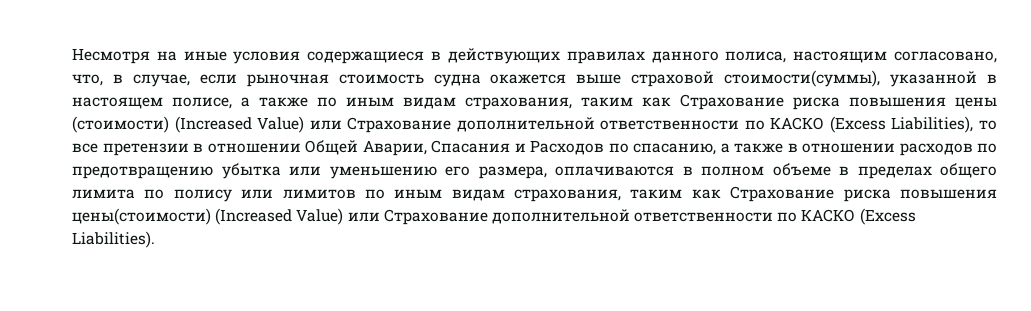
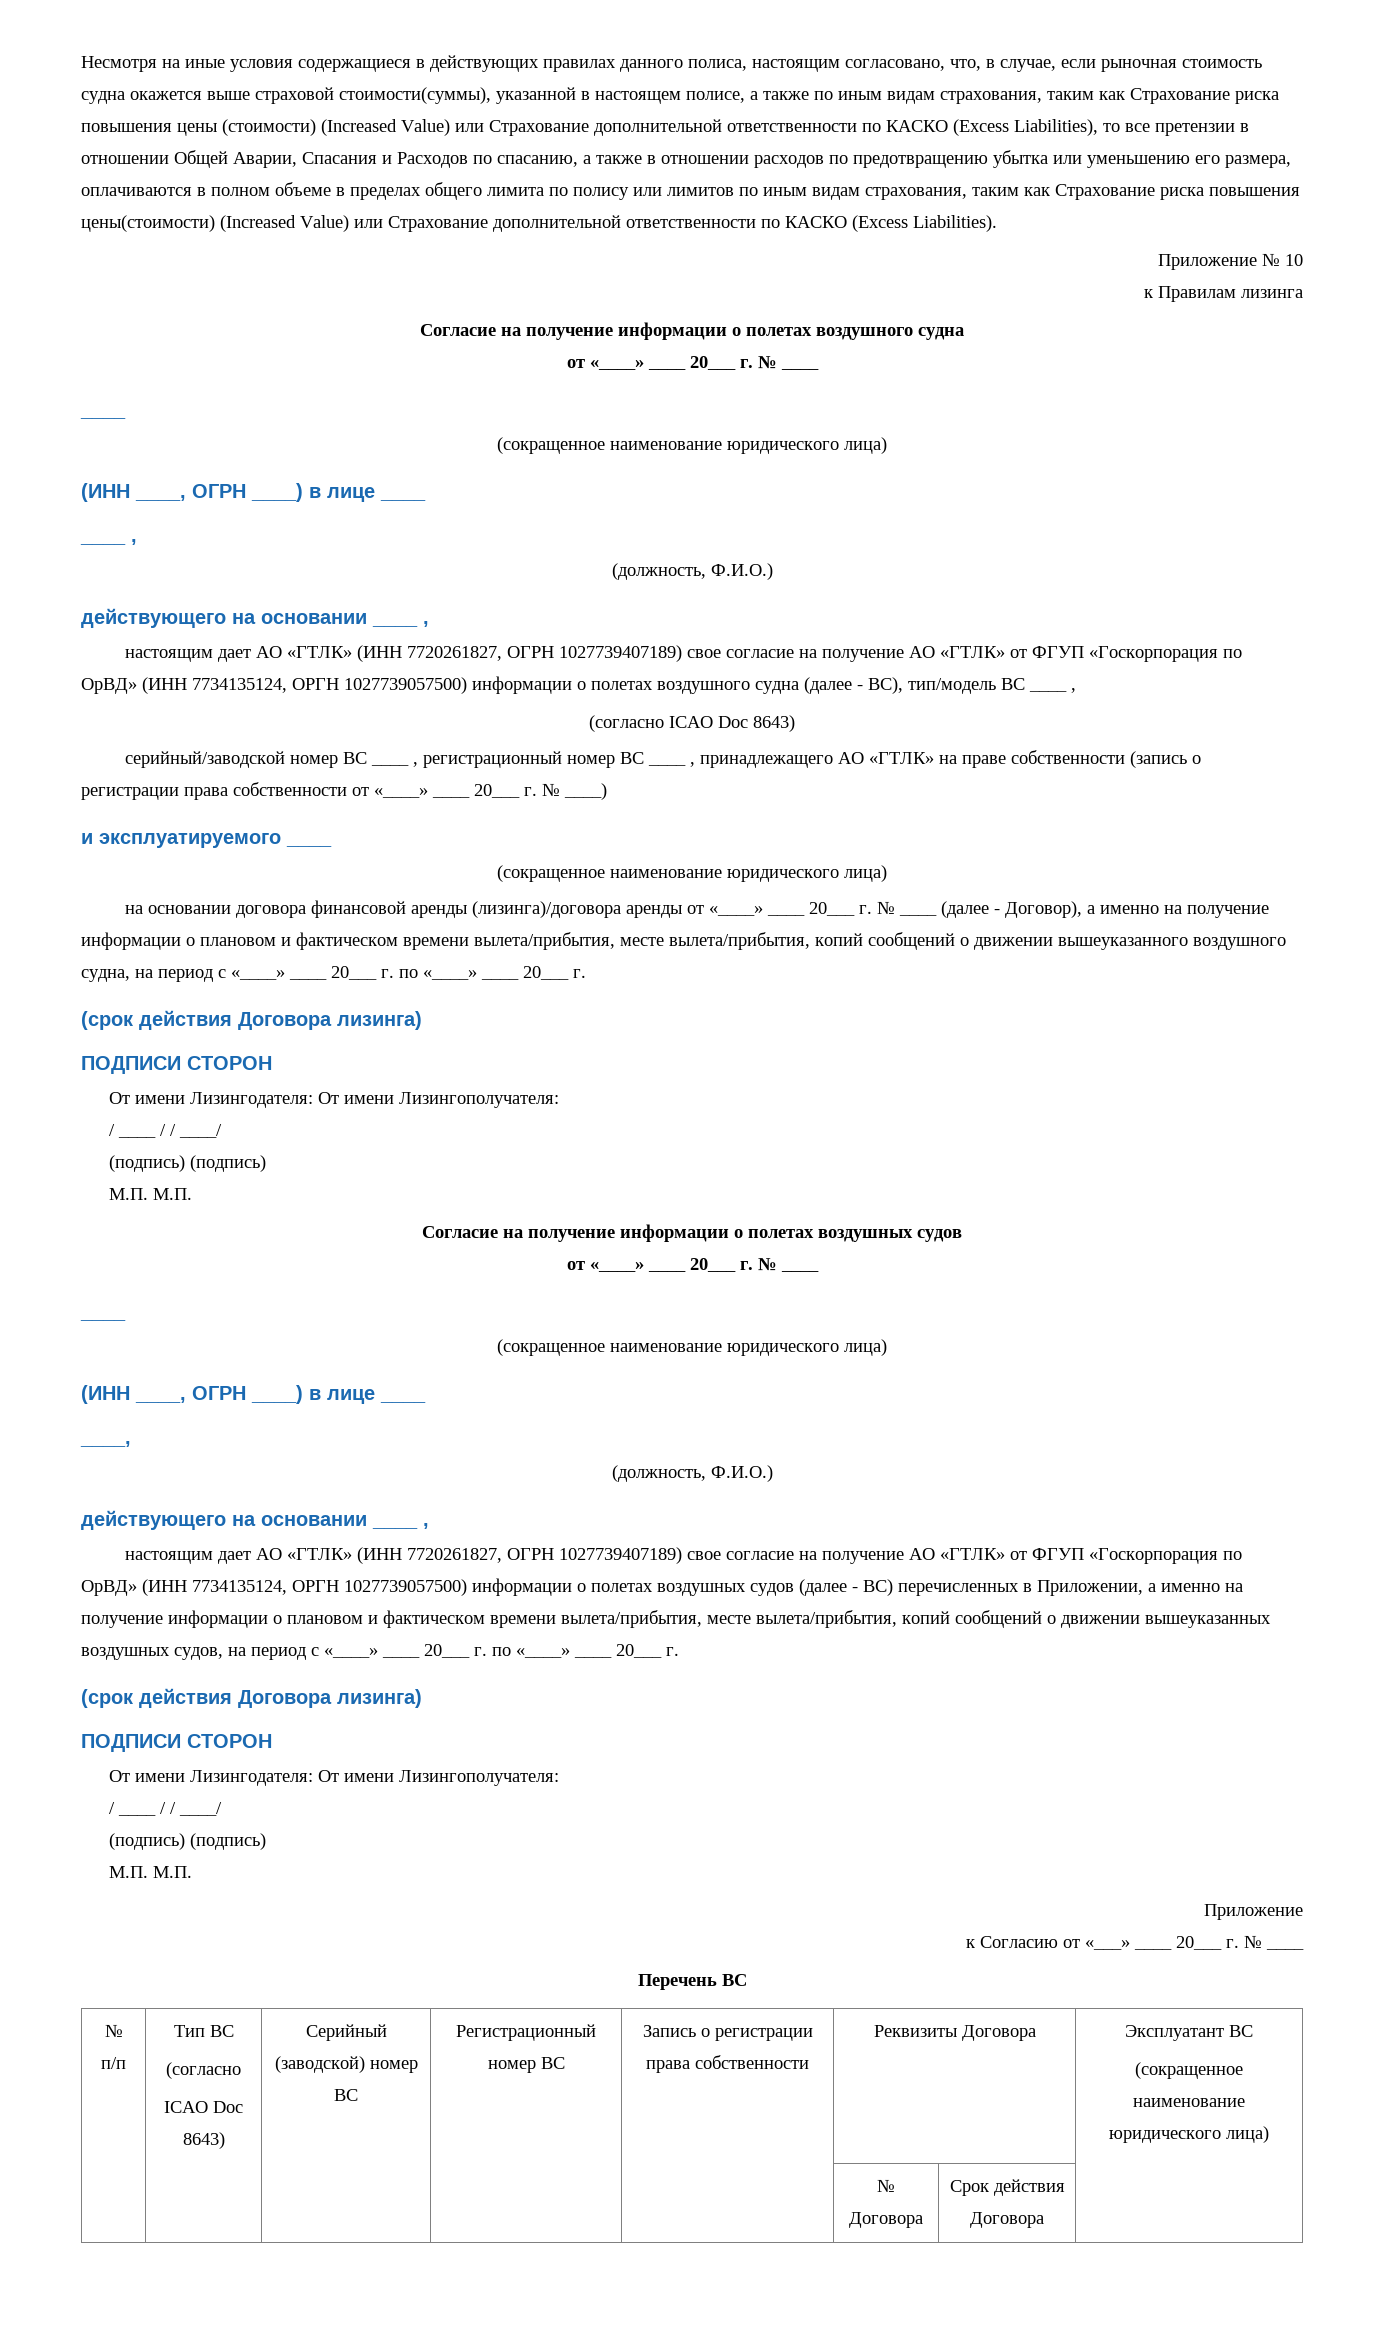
(155, 239) none -> [1158,253,1303,270] [1144,286,1303,302] [420,322,964,340] [566,356,819,370] [80,416,126,419] [497,437,887,454] [81,483,426,502] [80,539,137,545] [611,563,773,580] [81,608,367,628] [372,621,429,627] [125,645,1243,662] [81,676,1025,694] [1029,688,1076,693] [589,715,795,732] [125,751,368,768] [371,751,645,768] [648,750,1202,768] [81,782,607,800] [81,833,332,848] [497,865,887,882] [125,900,896,918] [899,901,1270,918] [81,932,1286,950] [81,966,586,982] [81,1010,422,1030] [81,1056,272,1074] [109,1092,560,1108] [109,1124,116,1136] [118,1136,157,1138] [160,1124,223,1138] [109,1155,267,1172] [109,1188,193,1200] [422,1224,962,1242] [566,1258,819,1272] [80,1318,126,1321] [497,1339,887,1356] [81,1385,426,1404] [80,1441,131,1447] [611,1465,773,1482] [81,1510,367,1530] [372,1523,429,1529] [125,1547,1243,1564] [81,1578,1243,1596] [81,1610,1271,1628] [81,1644,679,1660] [81,1688,422,1708] [81,1734,272,1752] [109,1770,560,1786] [109,1802,116,1814] [118,1814,157,1816] [160,1802,223,1816] [109,1833,267,1850] [109,1866,193,1878] [1204,1904,1303,1920] [966,1935,1262,1950] [1266,1948,1304,1950] [637,1974,747,1990] [104,2024,123,2037] [101,2057,126,2069] [173,2025,234,2037] [166,2062,241,2079] [164,2101,243,2113] [182,2132,225,2149] [305,2024,387,2041] [274,2056,418,2073] [334,2089,358,2101] [456,2024,596,2041] [487,2057,565,2073] [642,2025,813,2041] [646,2055,809,2073] [873,2025,1036,2041] [1125,2025,1253,2041] [1135,2062,1243,2079] [1133,2098,1245,2107] [1109,2126,1269,2143] [877,2179,895,2192] [849,2212,923,2228] [949,2179,1065,2196] [970,2212,1044,2228] // Приложение № 10 // к Правилам лизинга // Согласие на получение информации о полетах воздушного судна // от «____» ____ 20___ г. № ____ // ____ // (сокращенное наименование юридического лица) // (ИНН ____, ОГРН ____) в лице ____ // ____ , // (должность, Ф.И.О.) // действующего на основании ____ , // настоящим дает АО «ГТЛК» (ИНН 7720261827, ОГРН 1027739407189) свое согласие на получение АО «ГТЛК» от ФГУП «Госкорпорация по ОрВД» (ИНН 7734135124, ОРГН 1027739057500) информации о полетах воздушного судна (далее - ВС), тип/модель ВС ____ , // (согласно ICAO Doc 8643) // серийный/заводской номер ВС ____ , регистрационный номер ВС ____ , принадлежащего АО «ГТЛК» на праве собственности (запись о регистрации права собственности от «____» ____ 20___ г. № ____) // и эксплуатируемого ____ // (сокращенное наименование юридического лица) // на основании договора финансовой аренды (лизинга)/договора аренды от «____» ____ 20___ г. № ____ (далее - Договор), а именно на получение информации о плановом и фактическом времени вылета/прибытия, месте вылета/прибытия, копий сообщений о движении вышеуказанного воздушного судна, на период с «____» ____ 20___ г. по «____» ____ 20___ г. // (срок действия Договора лизинга) // ПОДПИСИ СТОРОН // От имени Лизингодателя: От имени Лизингополучателя: // / ____ / / ____/ // (подпись) (подпись) // М.П. М.П. // Согласие на получение информации о полетах воздушных судов // от «____» ____ 20___ г. № ____ // ____ // (сокращенное наименование юридического лица) // (ИНН ____, ОГРН ____) в лице ____ // ____, // (должность, Ф.И.О.) // действующего на основании ____ , // настоящим дает АО «ГТЛК» (ИНН 7720261827, ОГРН 1027739407189) свое согласие на получение АО «ГТЛК» от ФГУП «Госкорпорация по ОрВД» (ИНН 7734135124, ОРГН 1027739057500) информации о полетах воздушных судов (далее - ВС) перечисленных в Приложении, а именно на получение информации о плановом и фактическом времени вылета/прибытия, месте вылета/прибытия, копий сообщений о движении вышеуказанных воздушных судов, на период с «____» ____ 20___ г. по «____» ____ 20___ г. // (срок действия Договора лизинга) // ПОДПИСИ СТОРОН // От имени Лизингодателя: От имени Лизингополучателя: // / ____ / / ____/ // (подпись) (подпись) // М.П. М.П. // Приложение // к Согласию от «___» ____ 20___ г. № ____ // Перечень ВС // № п/п | Тип ВС // (согласно // ICAO Doc 8643) | Серийный (заводской) номер ВС | Регистрационный номер ВС | Запись о регистрации права собственности | Реквизиты Договора | Эксплуатант ВС // (сокращенное наименование юридического лица) // | | | | | № Договора | Срок действия Договора |

